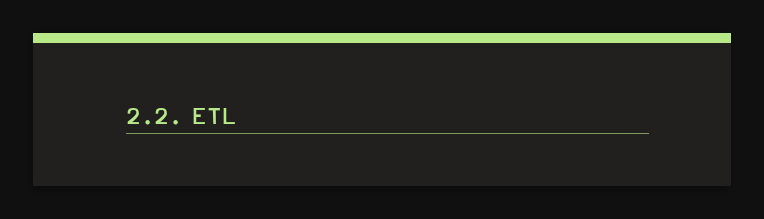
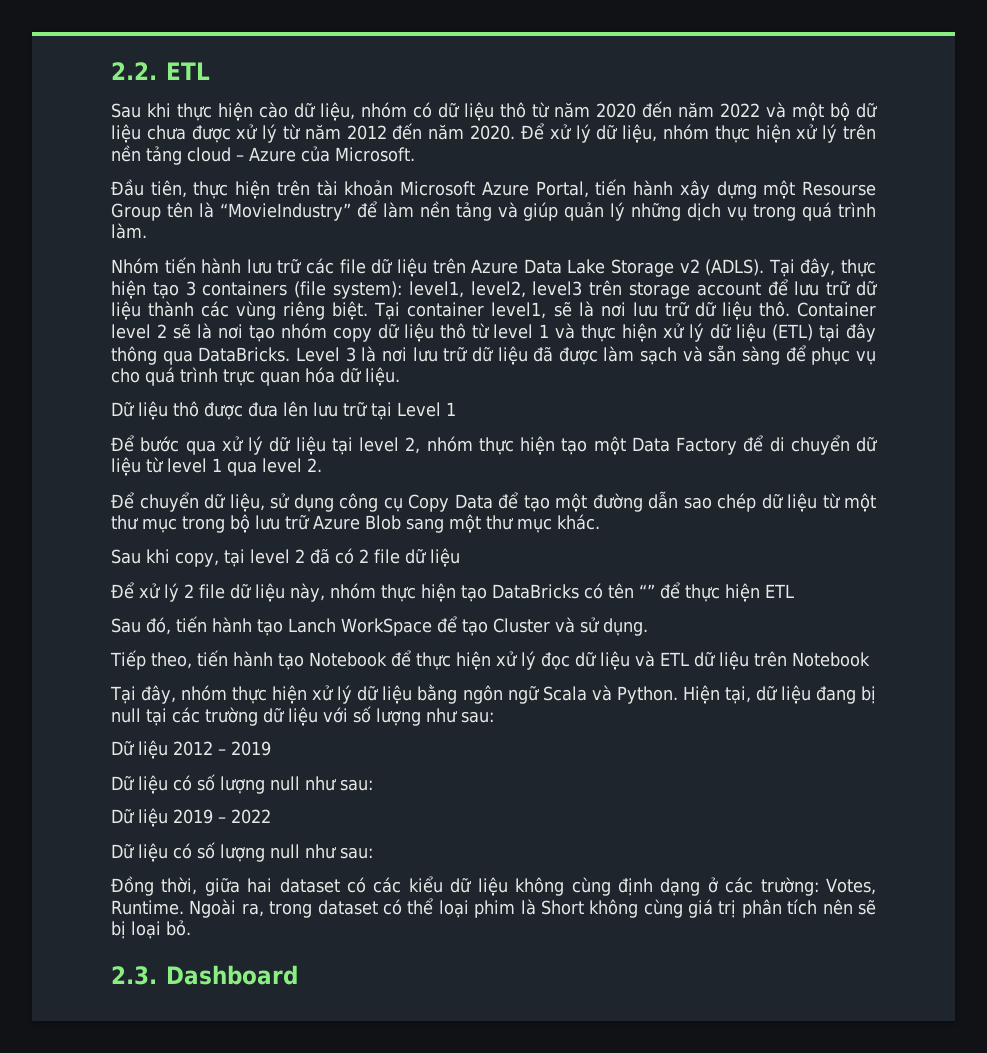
(237, 116) none -> [111,101,877,121] [111,123,877,143] [111,145,415,165] [111,179,877,199] [111,201,877,221] [111,223,147,239] [111,257,876,277] [111,279,877,299] [111,301,876,320] [111,323,876,342] [111,345,876,365] [111,367,400,386] [111,401,456,420] [111,435,878,455] [111,457,322,476] [111,491,876,512] [111,514,600,533] [111,548,460,567] [111,582,794,602] [111,616,648,636] [110,650,870,670] [110,684,876,704] [111,706,494,726] [111,740,271,759] [111,774,373,794] [111,808,271,827] [111,842,373,862] [111,876,877,896] [111,898,877,918] [111,920,191,939] [111,965,298,985] // Sau khi thực hiện cào dữ liệu, nhóm có dữ liệu thô từ năm 2020 đến năm 2022 và một bộ dữ liệu chưa được xử lý từ năm 2012 đến năm 2020. Để xử lý dữ liệu, nhóm thực hiện xử lý trên nền tảng cloud – Azure của Microsoft. // Đầu tiên, thực hiện trên tài khoản Microsoft Azure Portal, tiến hành xây dựng một Resourse Group tên là “MovieIndustry” để làm nền tảng và giúp quản lý những dịch vụ trong quá trình làm. // Nhóm tiến hành lưu trữ các file dữ liệu trên Azure Data Lake Storage v2 (ADLS). Tại đây, thực hiện tạo 3 containers (file system): level1, level2, level3 trên storage account để lưu trữ dữ liệu thành các vùng riêng biệt. Tại container level1, sẽ là nơi lưu trữ dữ liệu thô. Container level 2 sẽ là nơi tạo nhóm copy dữ liệu thô từ level 1 và thực hiện xử lý dữ liệu (ETL) tại đây thông qua DataBricks. Level 3 là nơi lưu trữ dữ liệu đã được làm sạch và sẵn sàng để phục vụ cho quá trình trực quan hóa dữ liệu. // Dữ liệu thô được đưa lên lưu trữ tại Level 1 // Để bước qua xử lý dữ liệu tại level 2, nhóm thực hiện tạo một Data Factory để di chuyển dữ liệu từ level 1 qua level 2. // Để chuyển dữ liệu, sử dụng công cụ Copy Data để tạo một đường dẫn sao chép dữ liệu từ một thư mục trong bộ lưu trữ Azure Blob sang một thư mục khác. // Sau khi copy, tại level 2 đã có 2 file dữ liệu // Để xử lý 2 file dữ liệu này, nhóm thực hiện tạo DataBricks có tên “” để thực hiện ETL // Sau đó, tiến hành tạo Lanch WorkSpace để tạo Cluster và sử dụng. // Tiếp theo, tiến hành tạo Notebook để thực hiện xử lý đọc dữ liệu và ETL dữ liệu trên Notebook // Tại đây, nhóm thực hiện xử lý dữ liệu bằng ngôn ngữ Scala và Python. Hiện tại, dữ liệu đang bị null tại các trường dữ liệu với số lượng như sau: // Dữ liệu 2012 – 2019 // Dữ liệu có số lượng null như sau: // Dữ liệu 2019 – 2022 // Dữ liệu có số lượng null như sau: // Đồng thời, giữa hai dataset có các kiểu dữ liệu không cùng định dạng ở các trường: Votes, Runtime. Ngoài ra, trong dataset có thể loại phim là Short không cùng giá trị phân tích nên sẽ bị loại bỏ. // 2.3. Dashboard

